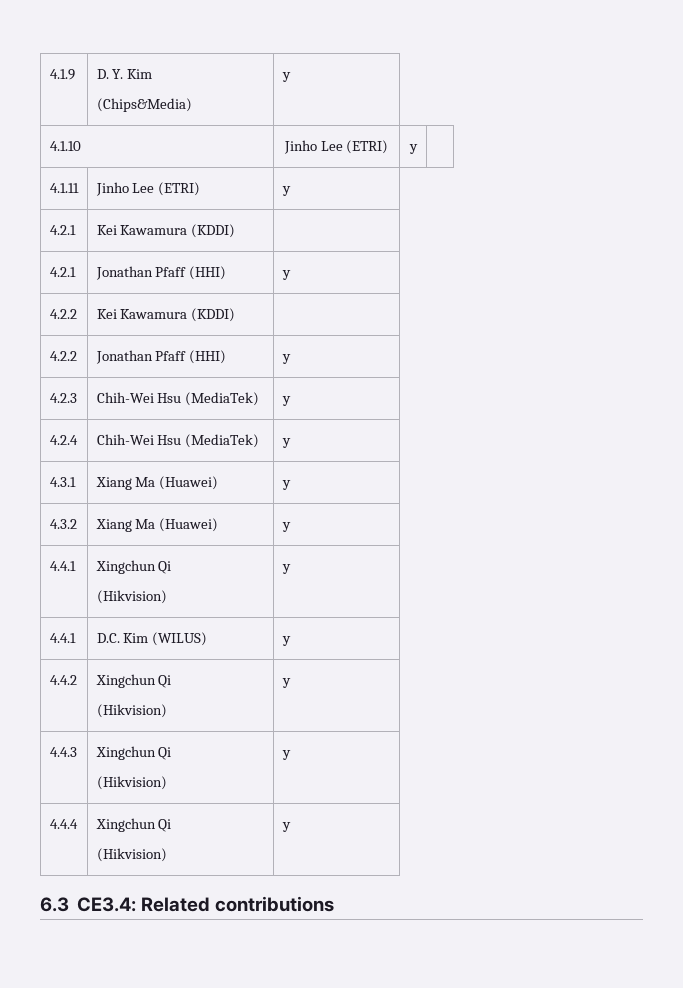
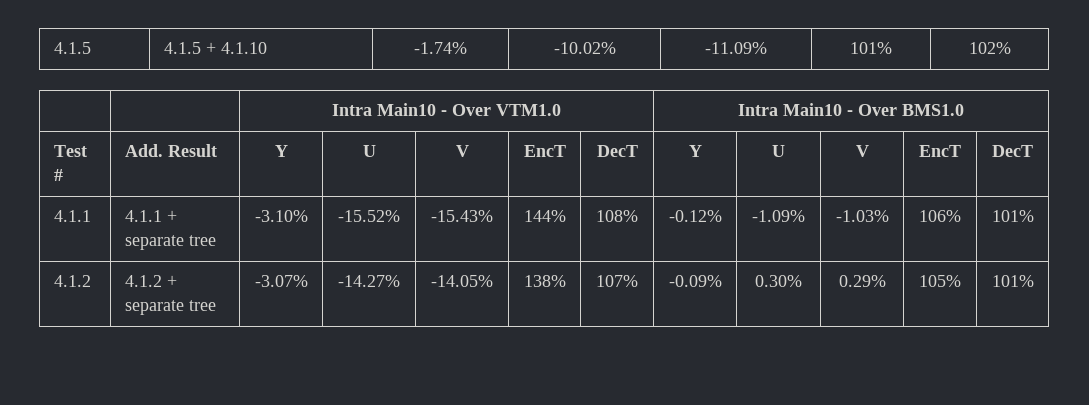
[49,69,75,80] [96,69,153,79] [96,98,192,112] [281,72,291,82] [49,141,81,151] [283,140,389,154] [408,144,418,154] [49,183,79,193] [95,182,201,196] [281,186,291,196] [49,225,76,235] [96,224,236,238] [49,267,76,277] [95,266,227,280] [281,270,291,280] [49,309,77,319] [96,308,236,322] [49,351,77,361] [95,350,227,364] [281,354,291,364] [49,393,77,403] [96,392,260,406] [281,396,291,406] [49,435,78,445] [96,434,260,448] [281,438,291,448] [49,477,76,487] [95,476,219,490] [281,480,291,490] [49,519,77,529] [95,518,219,532] [281,522,291,532] [49,561,76,571] [95,560,172,574] [96,590,167,604] [281,564,291,574] [49,633,76,643] [96,632,208,646] [281,636,291,646] [49,675,77,685] [95,674,172,688] [96,704,167,718] [281,678,291,688] [49,747,77,757] [95,746,172,760] [96,776,167,790] [281,750,291,760] [49,819,78,829] [95,818,172,832] [96,848,167,862] [281,822,291,832] [40,896,335,912] 4.1.9 | D. Y. Kim // (Chips&Media) | y // 4.1.10 | Jinho Lee (ETRI) | y | // 4.1.11 | Jinho Lee (ETRI) | y // 4.2.1 | Kei Kawamura (KDDI) | // 4.2.1 | Jonathan Pfaff (HHI) | y // 4.2.2 | Kei Kawamura (KDDI) | // 4.2.2 | Jonathan Pfaff (HHI) | y // 4.2.3 | Chih-Wei Hsu (MediaTek) | y // 4.2.4 | Chih-Wei Hsu (MediaTek) | y // 4.3.1 | Xiang Ma (Huawei) | y // 4.3.2 | Xiang Ma (Huawei) | y // 4.4.1 | Xingchun Qi // (Hikvision) | y // 4.4.1 | D.C. Kim (WILUS) | y // 4.4.2 | Xingchun Qi // (Hikvision) | y // 4.4.3 | Xingchun Qi // (Hikvision) | y // 4.4.4 | Xingchun Qi // (Hikvision) | y // 6.3 CE3.4: Related contributions -> [53,42,91,54] [163,42,267,54] [414,42,467,54] [553,42,616,54] [705,42,767,54] [850,42,892,54] [968,42,1011,54] [332,103,561,116] [738,103,964,116] [53,145,87,157] [53,169,63,181] [124,144,217,157] [274,145,288,157] [362,145,376,157] [455,145,469,157] [523,145,566,157] [596,145,638,157] [688,145,702,157] [772,145,785,157] [855,145,869,157] [919,145,961,157] [992,145,1033,157] [53,210,91,222] [124,210,177,222] [124,235,216,250] [254,210,308,222] [338,210,400,222] [431,210,493,222] [523,210,566,222] [596,210,638,222] [668,210,722,222] [752,210,805,222] [835,210,889,222] [919,210,961,222] [991,210,1034,222] [53,275,91,287] [124,275,177,287] [124,300,216,315] [254,275,308,287] [338,275,400,287] [431,275,493,287] [523,275,566,287] [596,275,638,287] [668,275,722,287] [755,275,802,287] [838,275,886,287] [919,275,961,287] [991,275,1034,287] 4.1.5 | 4.1.5 + 4.1.10 | -1.74% | -10.02% | -11.09% | 101% | 102% // | | Intra Main10 - Over VTM1.0 | Intra Main10 - Over BMS1.0 // Test # | Add. Result | Y | U | V | EncT | DecT | Y | U | V | EncT | DecT // 4.1.1 | 4.1.1 + separate tree | -3.10% | -15.52% | -15.43% | 144% | 108% | -0.12% | -1.09% | -1.03% | 106% | 101% // 4.1.2 | 4.1.2 + separate tree | -3.07% | -14.27% | -14.05% | 138% | 107% | -0.09% | 0.30% | 0.29% | 105% | 101%

